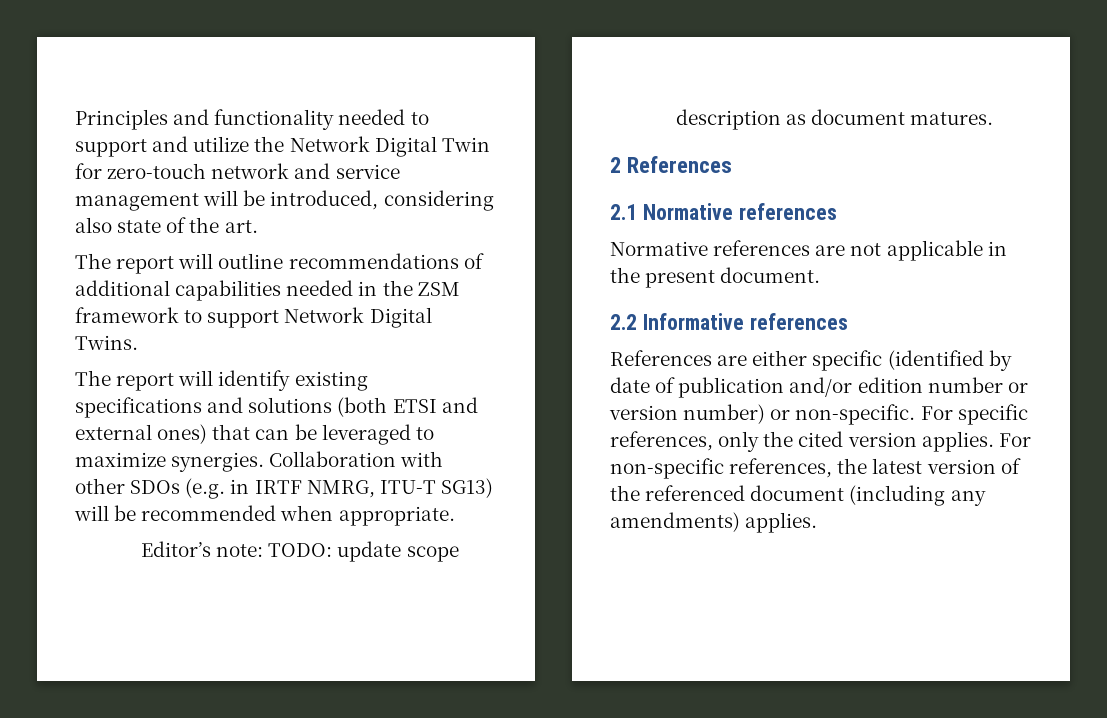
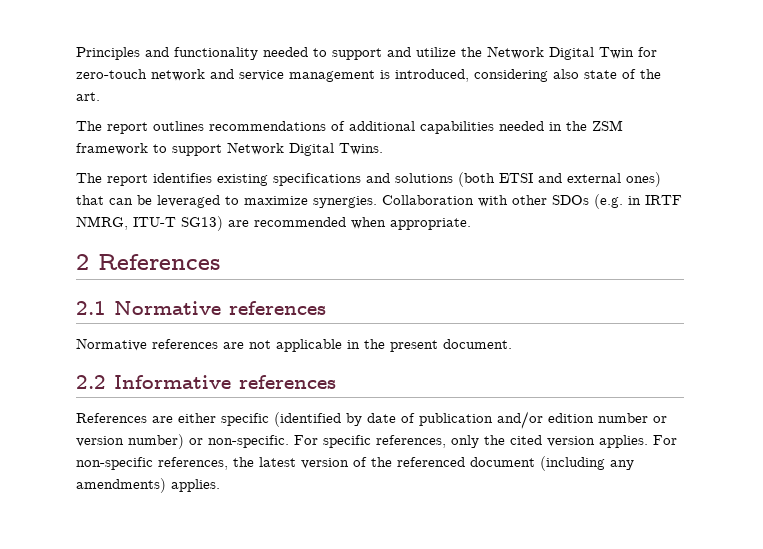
[203,190,266,206] will be -> [380,70,390,79] is
[178,253,284,269] will outline -> [153,121,204,131] outlines
[178,370,291,391] will identify -> [153,173,212,183] identifies
[74,505,137,521] will be -> [228,220,249,227] are
[141,541,459,562] [676,109,994,130] // Editor’s note: TODO: update scope description as document matures. -> (471, 224) none

